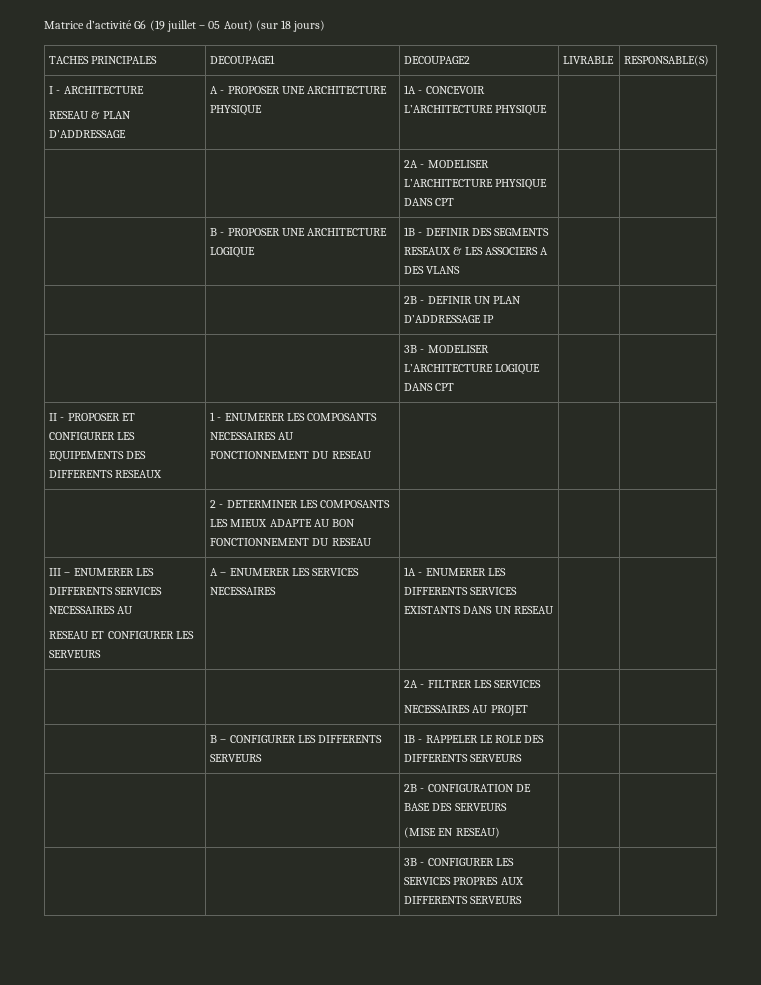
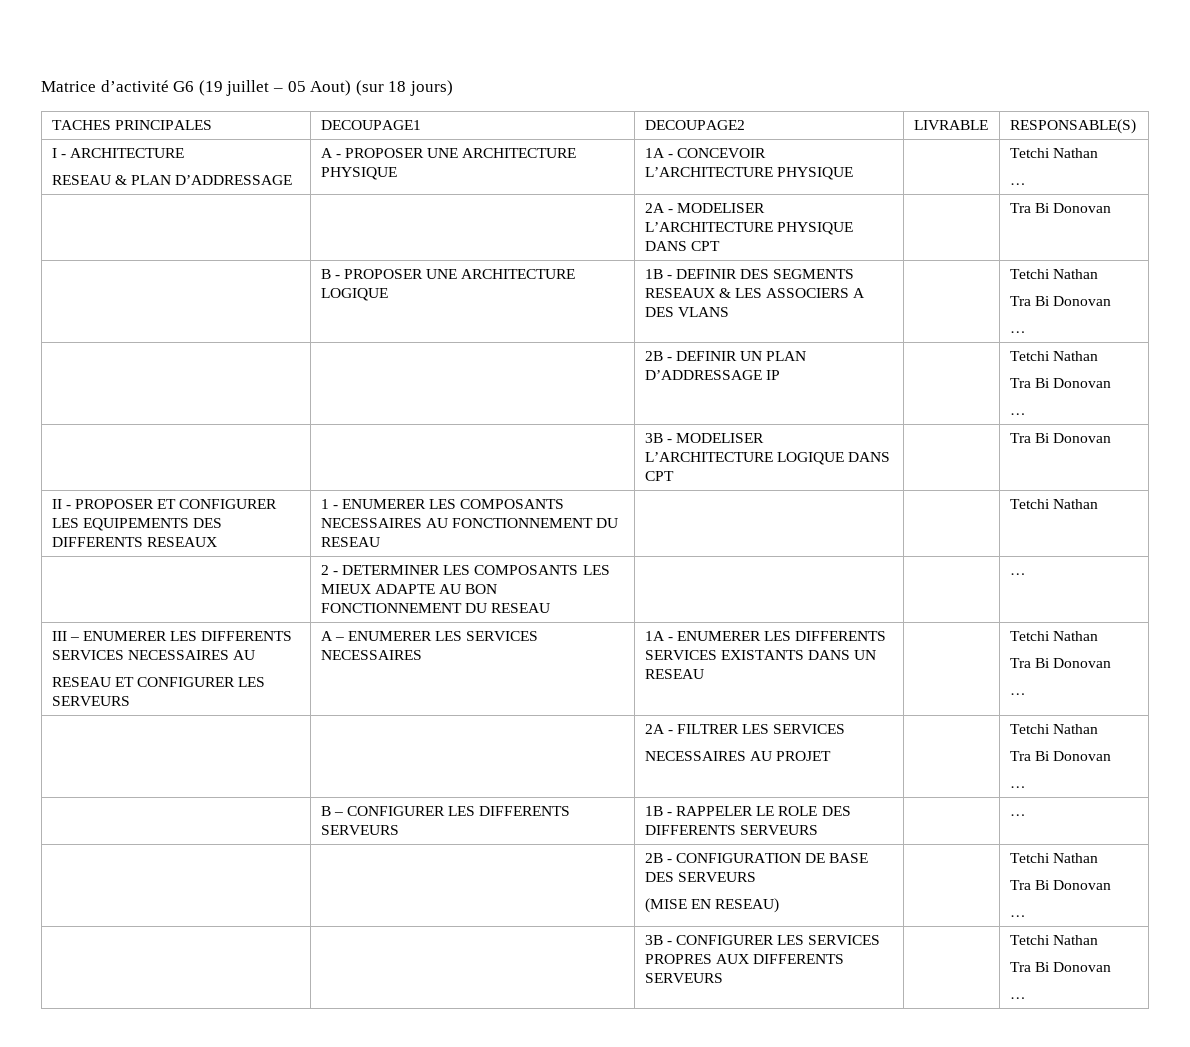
(548, 110) none -> [1009,148,1098,158] [1009,183,1026,185] Tetchi Nathan // …
(455, 202) none -> [1009,203,1112,213] Tra Bi Donovan
(461, 270) none -> [1009,269,1098,279] [1009,296,1112,306] [1009,331,1026,333] Tetchi Nathan // Tra Bi Donovan // …
(495, 319) none -> [1009,351,1098,361] [1009,378,1112,388] [1009,413,1026,415] Tetchi Nathan // Tra Bi Donovan // …
(455, 387) none -> [1009,433,1112,443] Tra Bi Donovan
(372, 455) none -> [1009,499,1098,509] Tetchi Nathan
(372, 542) none -> [1009,573,1026,575] …
(554, 610) none -> [1009,631,1098,641] [1009,658,1112,668] [1009,693,1026,695] Tetchi Nathan // Tra Bi Donovan // …
(528, 710) none -> [1009,724,1098,734] [1009,751,1112,761] [1009,786,1026,788] Tetchi Nathan // Tra Bi Donovan // …
(523, 758) none -> [1009,814,1026,816] …
(500, 832) none -> [1009,853,1098,863] [1009,880,1112,890] [1009,915,1026,917] Tetchi Nathan // Tra Bi Donovan // …
(523, 900) none -> [1009,935,1098,945] [1009,962,1112,972] [1009,997,1026,999] Tetchi Nathan // Tra Bi Donovan // …

